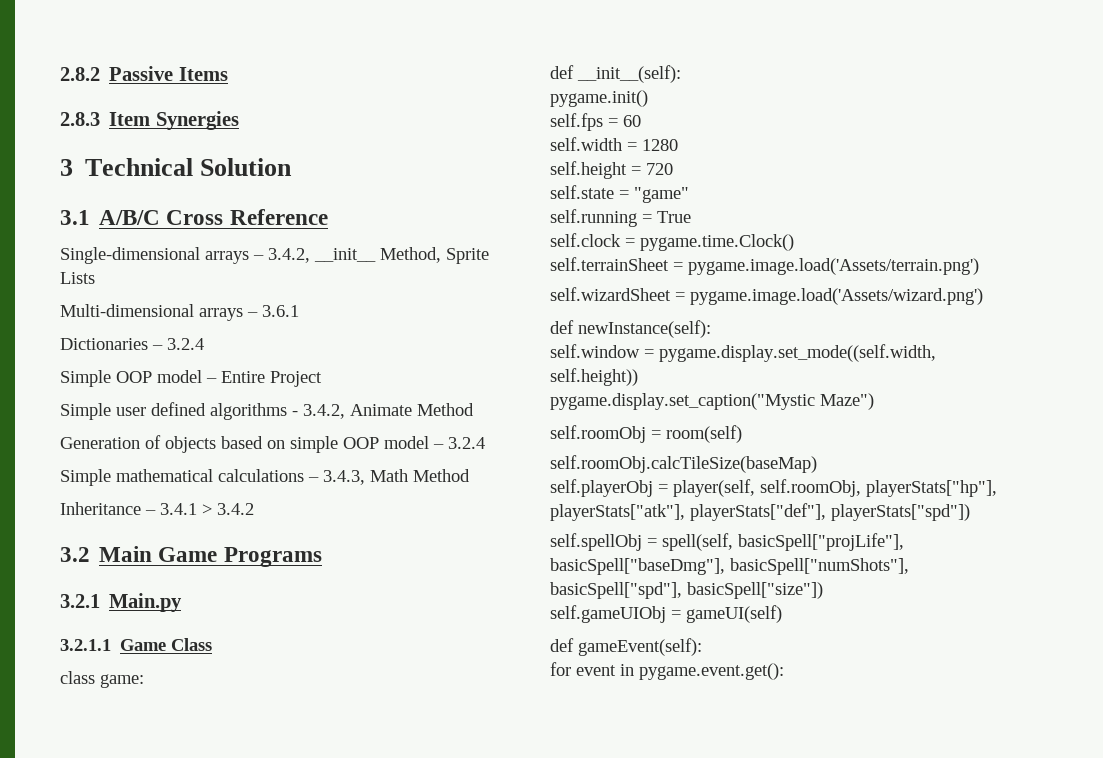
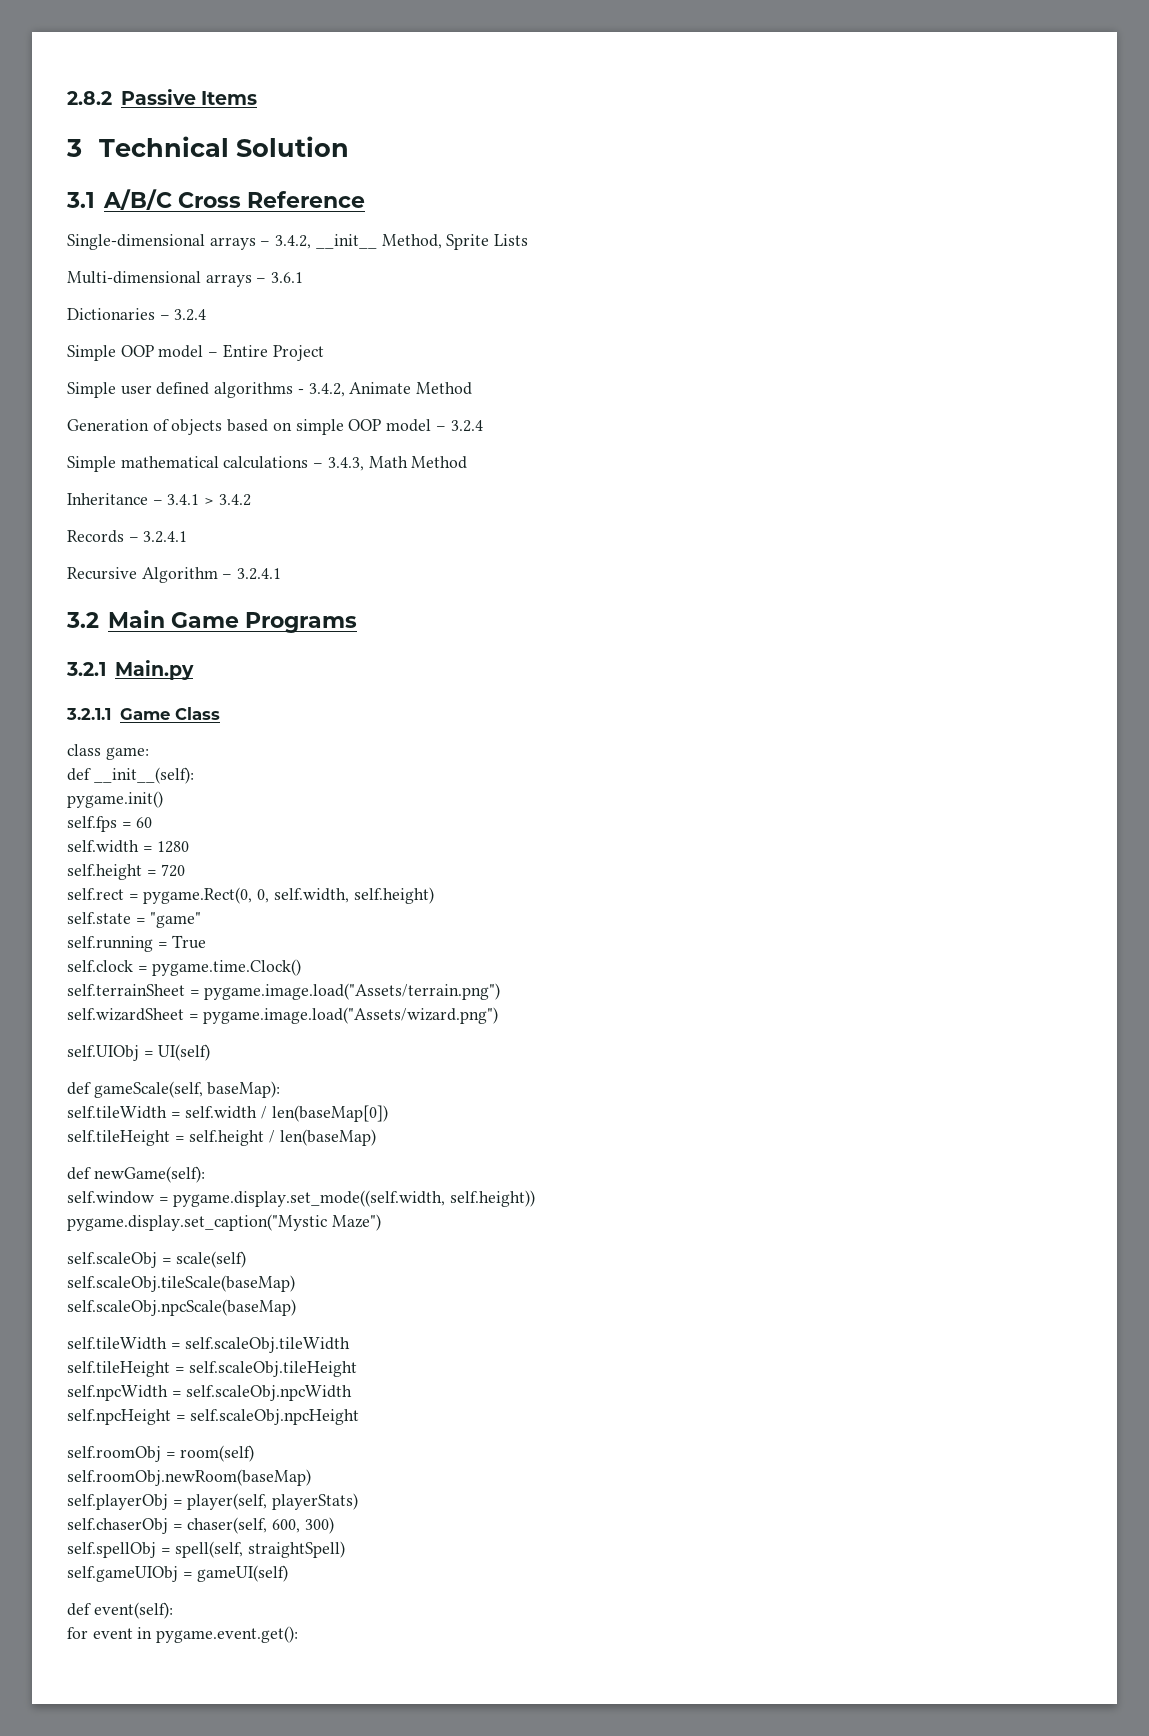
[60,111,239,130] // 2.8.3 Item Synergies -> (257, 98) none
(254, 509) none -> [67,530,188,543] [67,567,282,583] // Records – 3.2.4.1 // Recursive Algorithm – 3.2.4.1
(673, 169) none -> [67,887,434,904] // self.rect = pygame.Rect(0, 0, self.width, self.height)
[688,258,979,275] pygame.image.load('Assets/terrain.png') -> [204,983,501,1000] pygame.image.load("Assets/terrain.png")
[690,288,983,305] [550,320,711,338] pygame.image.load('Assets/wizard.png') // def newInstance(self): -> [203,1007,499,1024] [67,1044,211,1061] [67,1081,281,1098] [67,1105,388,1122] [67,1129,376,1146] [67,1166,205,1183] pygame.image.load("Assets/wizard.png") // self.UIObj = UI(self) // def gameScale(self, baseMap): // self.tileWidth = self.width / len(baseMap[0]) // self.tileHeight = self.height / len(baseMap) // def newGame(self):
(874, 401) none -> [67,1251,247,1268] [67,1275,295,1292] [67,1299,296,1316] [67,1337,351,1353] [67,1361,358,1377] [67,1385,353,1401] [67,1409,360,1425] // self.scaleObj = scale(self) // self.scaleObj.tileScale(baseMap) // self.scaleObj.npcScale(baseMap) // self.tileWidth = self.scaleObj.tileWidth // self.tileHeight = self.scaleObj.tileHeight // self.npcWidth = self.scaleObj.npcWidth // self.npcHeight = self.scaleObj.npcHeight
[550,455,817,473] self.roomObj.calcTileSize(baseMap) -> [67,1469,311,1486] self.roomObj.newRoom(baseMap)
[760,479,997,497] [550,503,970,521] [550,533,904,551] [550,558,909,575] [550,582,823,599] self.roomObj, playerStats["hp"], playerStats["atk"], playerStats["def"], playerStats["spd"]) // self.spellObj = spell(self, basicSpell["projLife"], basicSpell["baseDmg"], basicSpell["numShots"], basicSpell["spd"], basicSpell["size"]) -> [272,1493,359,1510] [67,1517,334,1534] [67,1541,346,1558] playerStats) // self.chaserObj = chaser(self, 600, 300) // self.spellObj = spell(self, straightSpell)
[578,638,702,656] gameEvent(self): -> [93,1602,173,1619] event(self):

